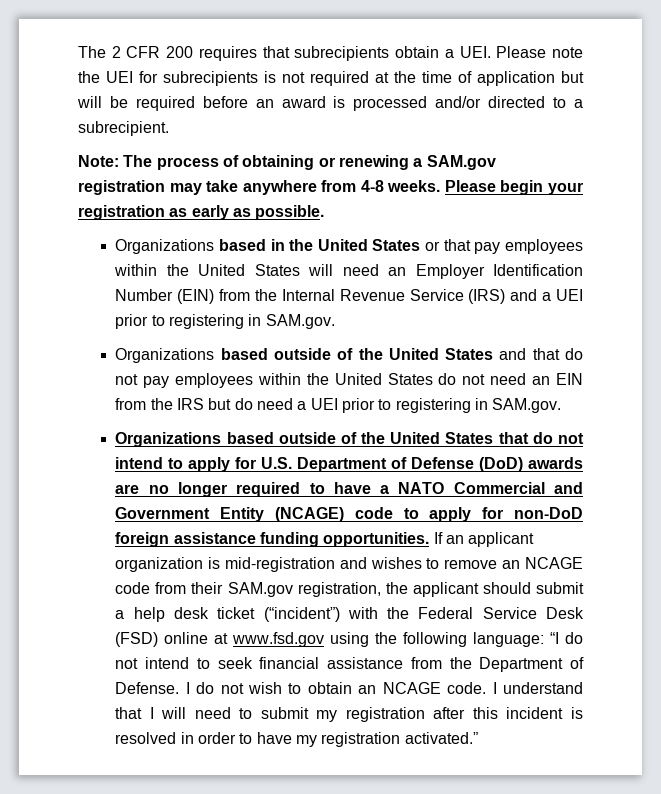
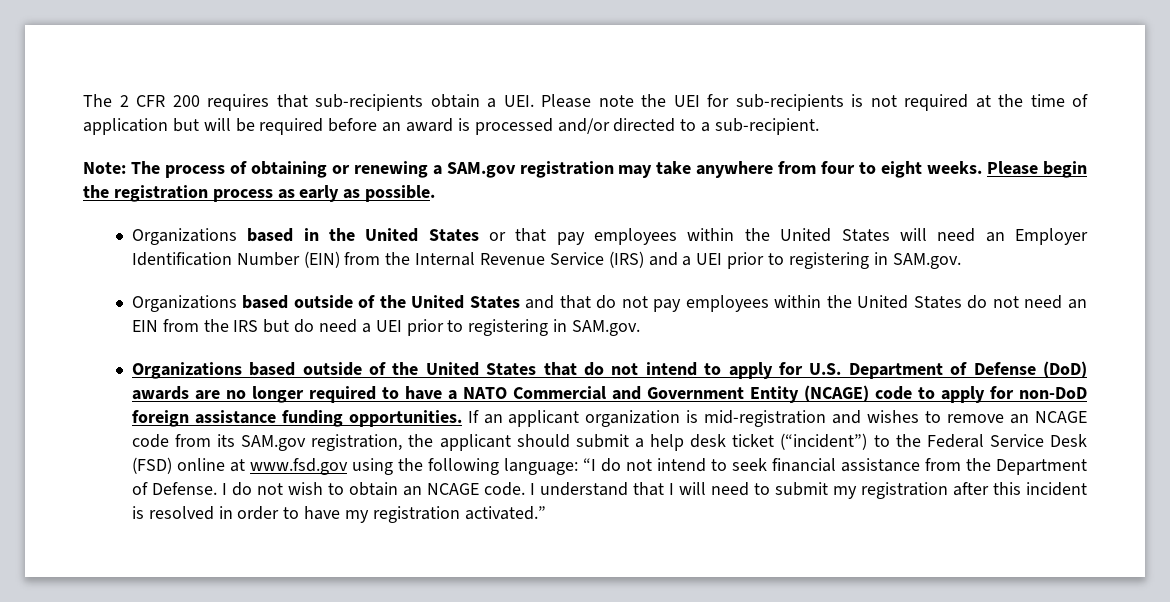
[294,46,390,61] subrecipients -> [315,94,423,111] sub-recipients
[163,71,258,86] subrecipients -> [735,94,844,111] sub-recipients
[78,121,169,136] subrecipient. -> [715,118,820,135] sub-recipient.
[360,180,583,195] [78,205,165,220] 4-8 weeks. Please begin your registration -> [821,161,1087,178] [83,185,273,202] four to eight weeks. Please begin the registration process
[191,582,224,594] their -> [217,434,236,447] its
[347,607,378,619] with -> [873,435,890,447] to

